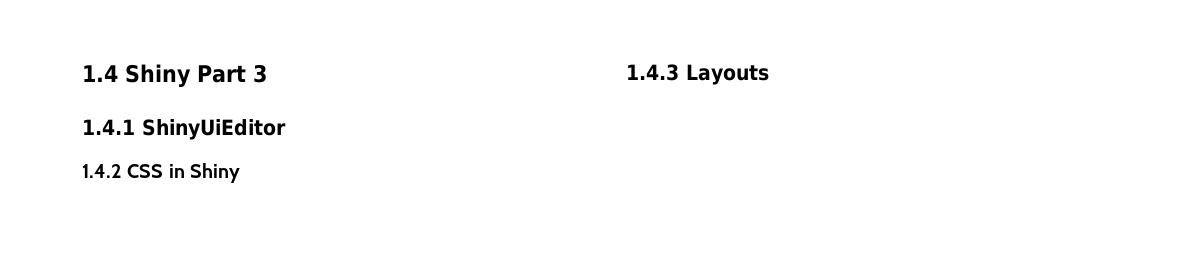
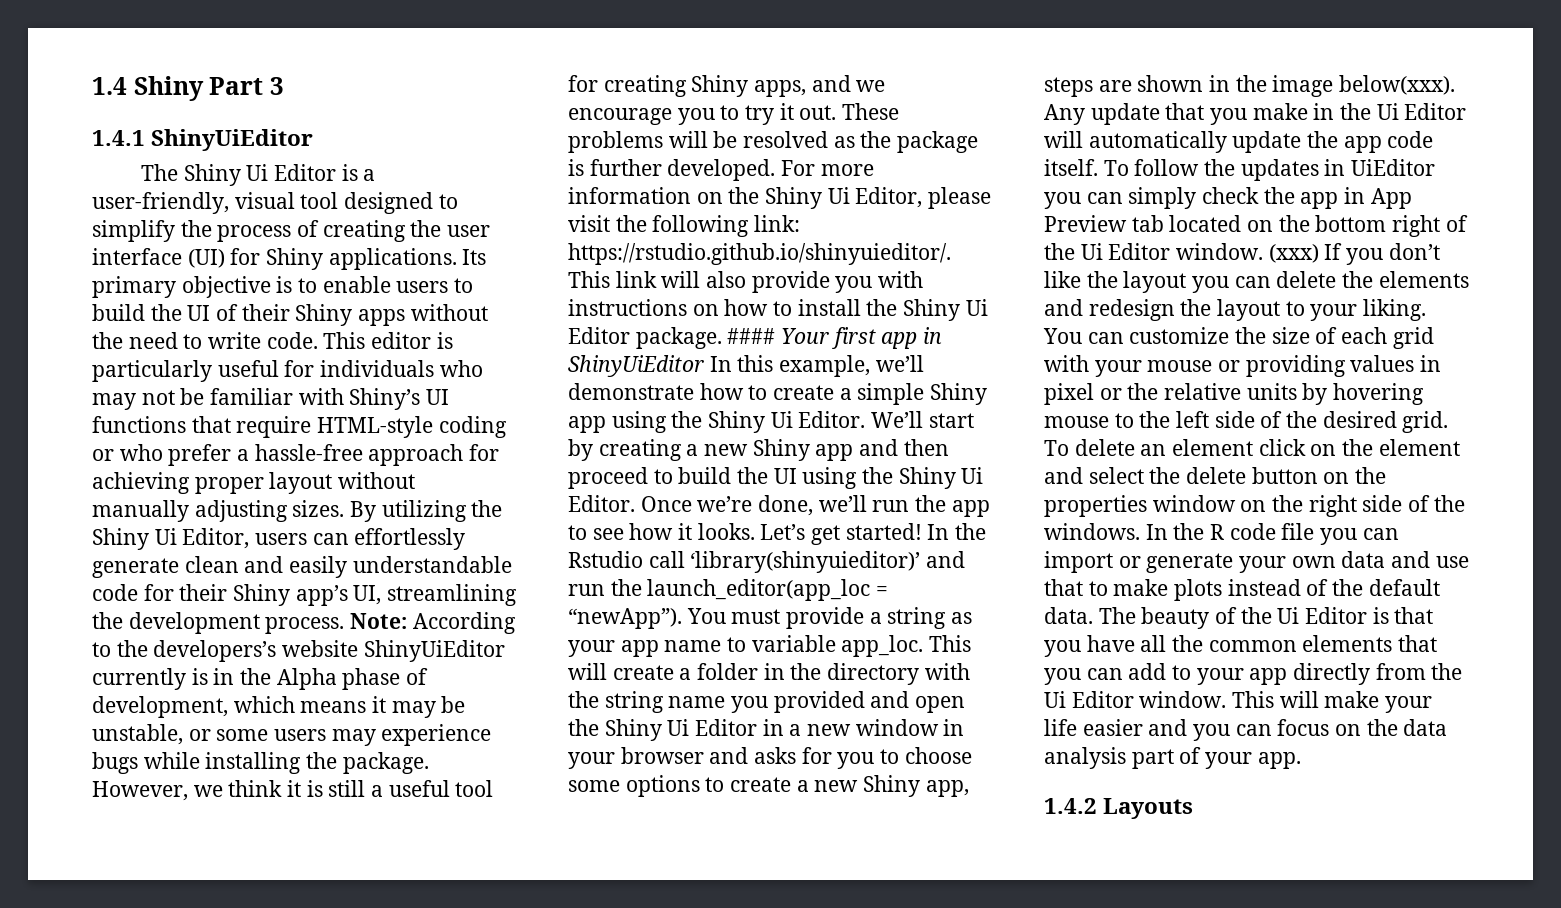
[82,163,241,183] [626,64,679,81] 1.4.2 CSS in Shiny // 1.4.3 -> [140,164,376,186] [92,192,458,214] [92,220,491,242] [92,248,487,270] [92,276,474,298] [92,304,488,326] [92,332,453,349] [92,360,483,382] [92,388,450,410] [92,416,507,438] [92,444,500,466] [92,472,416,494] [92,500,503,522] [92,528,466,550] [92,556,512,578] [92,584,518,606] [92,612,516,634] [92,640,505,662] [92,668,429,690] [92,696,466,718] [92,724,492,746] [92,752,429,774] [92,780,494,801] [568,75,886,97] [568,103,900,125] [568,131,979,153] [568,159,874,181] [568,187,992,209] [568,215,801,237] [568,243,951,265] [568,271,924,293] [568,299,988,321] [568,327,943,349] [568,355,924,377] [568,383,988,405] [568,411,974,433] [568,439,949,461] [568,467,984,489] [568,495,990,517] [568,523,987,545] [568,551,966,573] [568,579,889,601] [568,607,973,629] [568,635,972,657] [568,663,970,685] [568,691,966,713] [568,719,965,741] [568,747,972,769] [568,775,969,797] [1044,75,1456,97] [1044,103,1467,125] [1044,131,1434,153] [1044,159,1436,181] [1044,187,1412,209] [1044,215,1468,237] [1044,243,1440,265] [1044,271,1469,293] [1044,299,1427,321] [1043,327,1434,349] [1044,355,1442,377] [1044,383,1425,405] [1044,411,1449,433] [1044,439,1460,456] [1044,467,1387,484] [1044,495,1465,517] [1044,523,1399,545] [1044,551,1469,573] [1044,579,1440,601] [1044,607,1434,629] [1044,635,1438,657] [1044,663,1463,685] [1044,691,1433,713] [1044,719,1448,741] [1044,747,1301,769] [1044,798,1097,814] The Shiny Ui Editor is a user-friendly, visual tool designed to simplify the process of creating the user interface (UI) for Shiny applications. Its primary objective is to enable users to build the UI of their Shiny apps without the need to write code. This editor is particularly useful for individuals who may not be familiar with Shiny’s UI functions that require HTML-style coding or who prefer a hassle-free approach for achieving proper layout without manually adjusting sizes. By utilizing the Shiny Ui Editor, users can effortlessly generate clean and easily understandable code for their Shiny app’s UI, streamlining the development process. Note: According to the developers’s website ShinyUiEditor currently is in the Alpha phase of development, which means it may be unstable, or some users may experience bugs while installing the package. However, we think it is still a useful tool for creating Shiny apps, and we encourage you to try it out. These problems will be resolved as the package is further developed. For more information on the Shiny Ui Editor, please visit the following link: https://rstudio.github.io/shinyuieditor/. This link will also provide you with instructions on how to install the Shiny Ui Editor package. #### Your first app in ShinyUiEditor In this example, we’ll demonstrate how to create a simple Shiny app using the Shiny Ui Editor. We’ll start by creating a new Shiny app and then proceed to build the UI using the Shiny Ui Editor. Once we’re done, we’ll run the app to see how it looks. Let’s get started! In the Rstudio call ‘library(shinyuieditor)’ and run the launch_editor(app_loc = “newApp”). You must provide a string as your app name to variable app_loc. This will create a folder in the directory with the string name you provided and open the Shiny Ui Editor in a new window in your browser and asks for you to choose some options to create a new Shiny app, steps are shown in the image below(xxx). Any update that you make in the Ui Editor will automatically update the app code itself. To follow the updates in UiEditor you can simply check the app in App Preview tab located on the bottom right of the Ui Editor window. (xxx) If you don’t like the layout you can delete the elements and redesign the layout to your liking. You can customize the size of each grid with your mouse or providing values in pixel or the relative units by hovering mouse to the left side of the desired grid. To delete an element click on the element and select the delete button on the properties window on the right side of the windows. In the R code file you can import or generate your own data and use that to make plots instead of the default data. The beauty of the Ui Editor is that you have all the common elements that you can add to your app directly from the Ui Editor window. This will make your life easier and you can focus on the data analysis part of your app. // 1.4.2

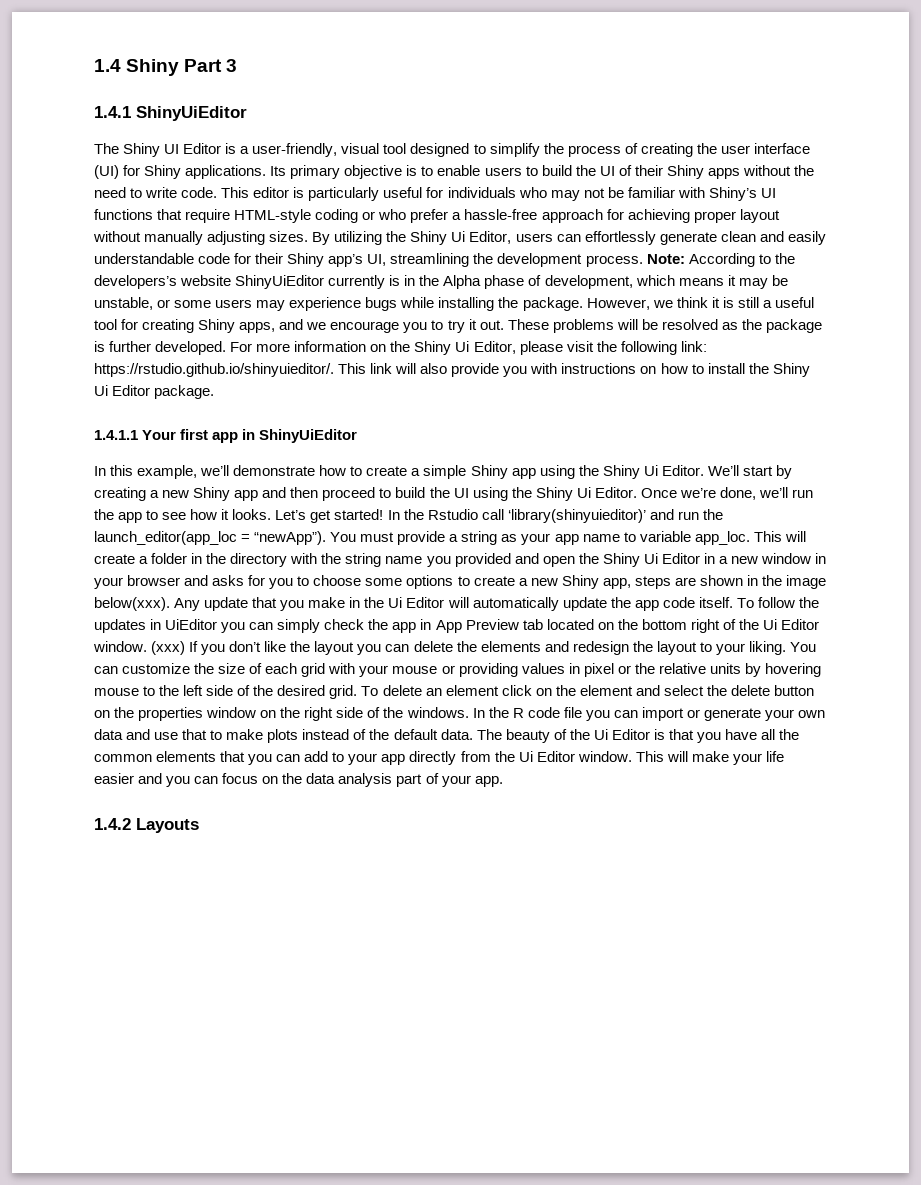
[246,164,269,181] Ui -> [164,144,180,154] UI
[727,328,776,344] #### -> [94,430,138,440] // 1.4.1.1
(704, 366) none -> (358, 436) //

